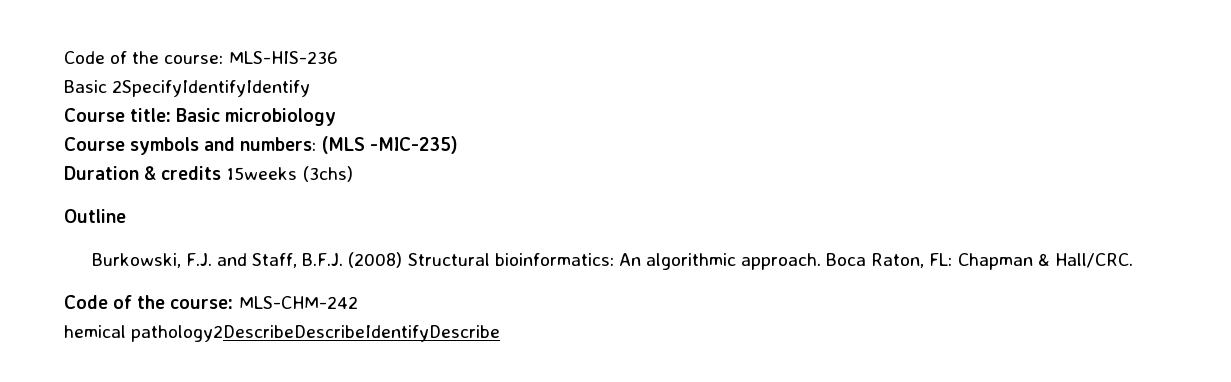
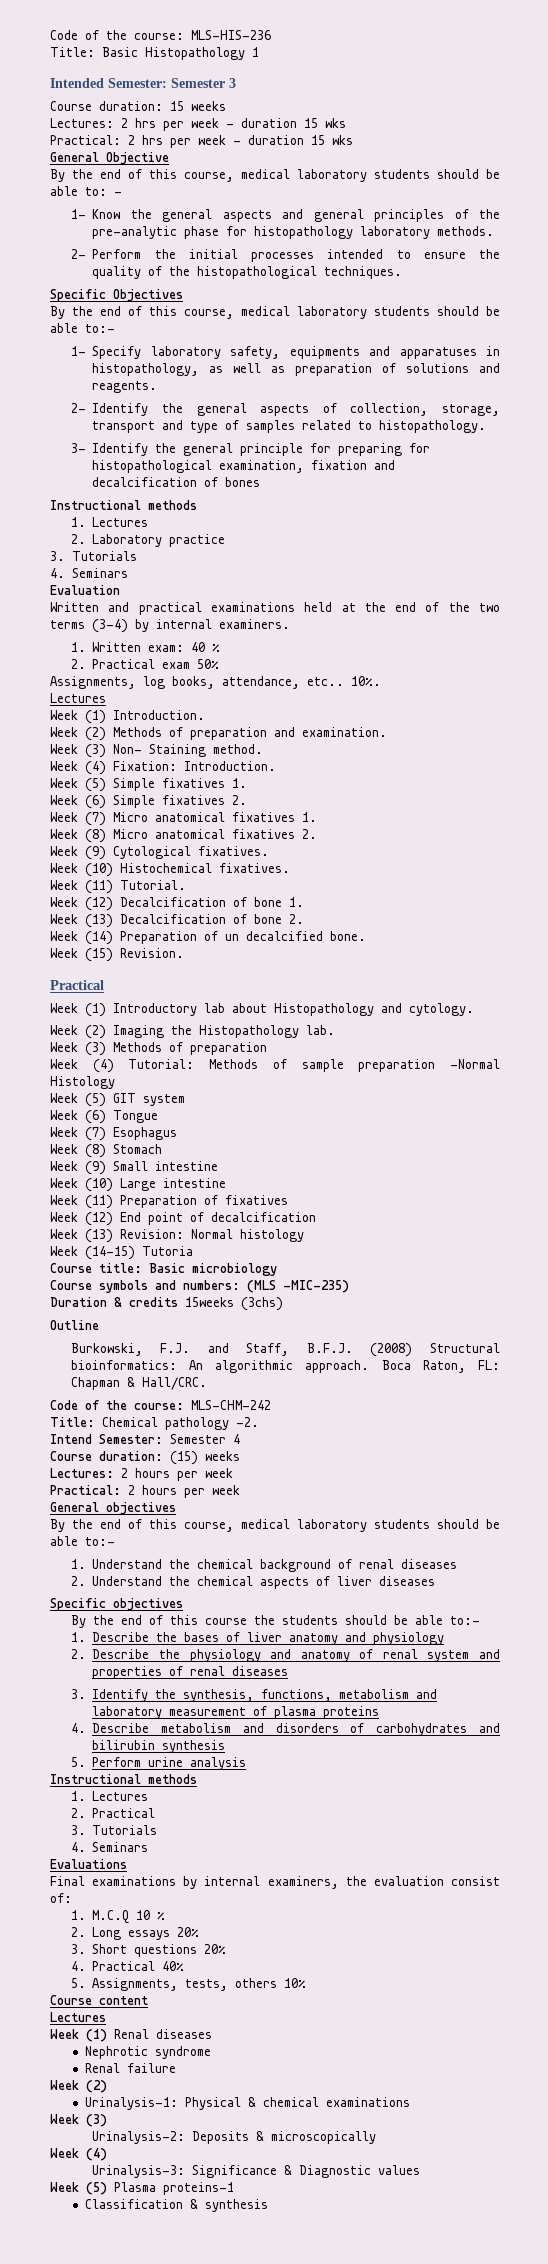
[64,80,311,97] Basic 2SpecifyIdentifyIdentify -> [50,47,259,60] [50,78,236,88] [50,101,226,111] [50,118,346,131] [50,135,353,148] [50,152,169,165] [50,169,500,182] [50,186,122,196] [70,209,500,222] [92,226,495,239] [70,249,501,262] [92,266,403,279] [50,289,183,302] [50,306,500,319] [50,323,115,333] [70,346,500,359] [92,363,500,376] [92,381,158,393] [70,403,500,416] [92,420,487,433] [70,443,431,456] [92,460,396,473] [92,477,261,487] [50,500,197,510] [70,517,149,527] [70,534,226,547] [50,551,137,561] [50,568,128,578] [50,585,120,595] [50,602,501,615] [50,619,290,633] [70,642,221,652] [70,659,220,669] [50,676,381,689] [50,693,106,703] [50,710,205,724] [50,727,387,741] [50,744,263,758] [50,761,276,775] [50,778,247,792] [50,795,247,809] [50,812,317,826] [50,829,317,843] [50,846,269,860] [50,863,290,877] [50,880,186,894] [50,897,304,911] [50,914,304,928] [50,931,366,945] [50,948,184,962] [50,980,104,990] [50,1003,474,1017] [50,1025,335,1039] [50,1042,267,1056] [50,1059,501,1073] [50,1076,115,1089] [50,1093,185,1107] [50,1110,158,1124] [50,1127,177,1141] [50,1144,162,1158] [50,1161,218,1175] [50,1178,226,1192] [50,1195,288,1209] [50,1212,316,1226] [50,1229,304,1243] [50,1246,193,1260] Title: Basic Histopathology 1 // Intended Semester: Semester 3 // Course duration: 15 weeks // Lectures: 2 hrs per week - duration 15 wks // Practical: 2 hrs per week - duration 15 wks // General Objective // By the end of this course, medical laboratory students should be able to: - // 1- Know the general aspects and general principles of the pre-analytic phase for histopathology laboratory methods. // 2- Perform the initial processes intended to ensure the quality of the histopathological techniques. // Specific Objectives // By the end of this course, medical laboratory students should be able to:- // 1- Specify laboratory safety, equipments and apparatuses in histopathology, as well as preparation of solutions and reagents. // 2- Identify the general aspects of collection, storage, transport and type of samples related to histopathology. // 3- Identify the general principle for preparing for histopathological examination, fixation and decalcification of bones // Instructional methods // 1. Lectures // 2. Laboratory practice // 3. Tutorials // 4. Seminars // Evaluation // Written and practical examinations held at the end of the two terms (3-4) by internal examiners. // 1. Written exam: 40 % // 2. Practical exam 50% // Assignments, log books, attendance, etc.. 10%. // Lectures // Week (1) Introduction. // Week (2) Methods of preparation and examination. // Week (3) Non- Staining method. // Week (4) Fixation: Introduction. // Week (5) Simple fixatives 1. // Week (6) Simple fixatives 2. // Week (7) Micro anatomical fixatives 1. // Week (8) Micro anatomical fixatives 2. // Week (9) Cytological fixatives. // Week (10) Histochemical fixatives. // Week (11) Tutorial. // Week (12) Decalcification of bone 1. // Week (13) Decalcification of bone 2. // Week (14) Preparation of un decalcified bone. // Week (15) Revision. // Practical // Week (1) Introductory lab about Histopathology and cytology. // Week (2) Imaging the Histopathology lab. // Week (3) Methods of preparation // Week (4) Tutorial: Methods of sample preparation -Normal Histology // Week (5) GIT system // Week (6) Tongue // Week (7) Esophagus // Week (8) Stomach // Week (9) Small intestine // Week (10) Large intestine // Week (11) Preparation of fixatives // Week (12) End point of decalcification // Week (13) Revision: Normal histology // Week (14-15) Tutoria
[64,325,501,342] hemical pathology2DescribeDescribeIdentifyDescribe -> [50,1417,259,1430] [50,1434,240,1444] [50,1451,240,1465] [50,1468,233,1481] [50,1485,240,1498] [50,1502,176,1515] [50,1519,500,1532] [50,1536,115,1546] [70,1559,458,1572] [70,1576,436,1589] [50,1598,183,1611] [70,1615,480,1628] [70,1632,445,1645] [70,1649,500,1662] [92,1666,289,1679] [70,1689,438,1702] [92,1706,380,1719] [70,1723,501,1736] [92,1740,226,1753] [70,1757,247,1770] [50,1774,197,1784] [70,1791,149,1801] [70,1808,156,1818] [70,1825,158,1835] [70,1842,149,1852] [50,1859,127,1869] [50,1876,501,1889] [50,1893,72,1903] [70,1910,166,1924] [70,1927,200,1940] [70,1944,227,1957] [70,1961,185,1971] [70,1978,307,1991] [50,1995,148,2005] [50,2012,106,2022] [50,2029,212,2042] [85,2046,212,2059] [85,2063,177,2073] [50,2080,107,2093] [85,2097,411,2110] [50,2114,107,2127] [91,2131,376,2144] [50,2148,107,2161] [91,2165,420,2178] [50,2182,234,2195] [85,2199,269,2212] Title: Chemical pathology -2. // Intend Semester: Semester 4 // Course duration: (15) weeks // Lectures: 2 hours per week // Practical: 2 hours per week // General objectives // By the end of this course, medical laboratory students should be able to:- // 1. Understand the chemical background of renal diseases // 2. Understand the chemical aspects of liver diseases // Specific objectives // By the end of this course the students should be able to:- // 1. Describe the bases of liver anatomy and physiology // 2. Describe the physiology and anatomy of renal system and properties of renal diseases // 3. Identify the synthesis, functions, metabolism and laboratory measurement of plasma proteins // 4. Describe metabolism and disorders of carbohydrates and bilirubin synthesis // 5. Perform urine analysis // Instructional methods // 1. Lectures // 2. Practical // 3. Tutorials // 4. Seminars // Evaluations // Final examinations by internal examiners, the evaluation consist of: // 1. M.C.Q 10 % // 2. Long essays 20% // 3. Short questions 20% // 4. Practical 40% // 5. Assignments, tests, others 10% // Course content // Lectures // Week (1) Renal diseases // Nephrotic syndrome // Renal failure // Week (2) // Urinalysis-1: Physical & chemical examinations // Week (3) // Urinalysis-2: Deposits & microscopically // Week (4) // Urinalysis-3: Significance & Diagnostic values // Week (5) Plasma proteins-1 // Classification & synthesis

